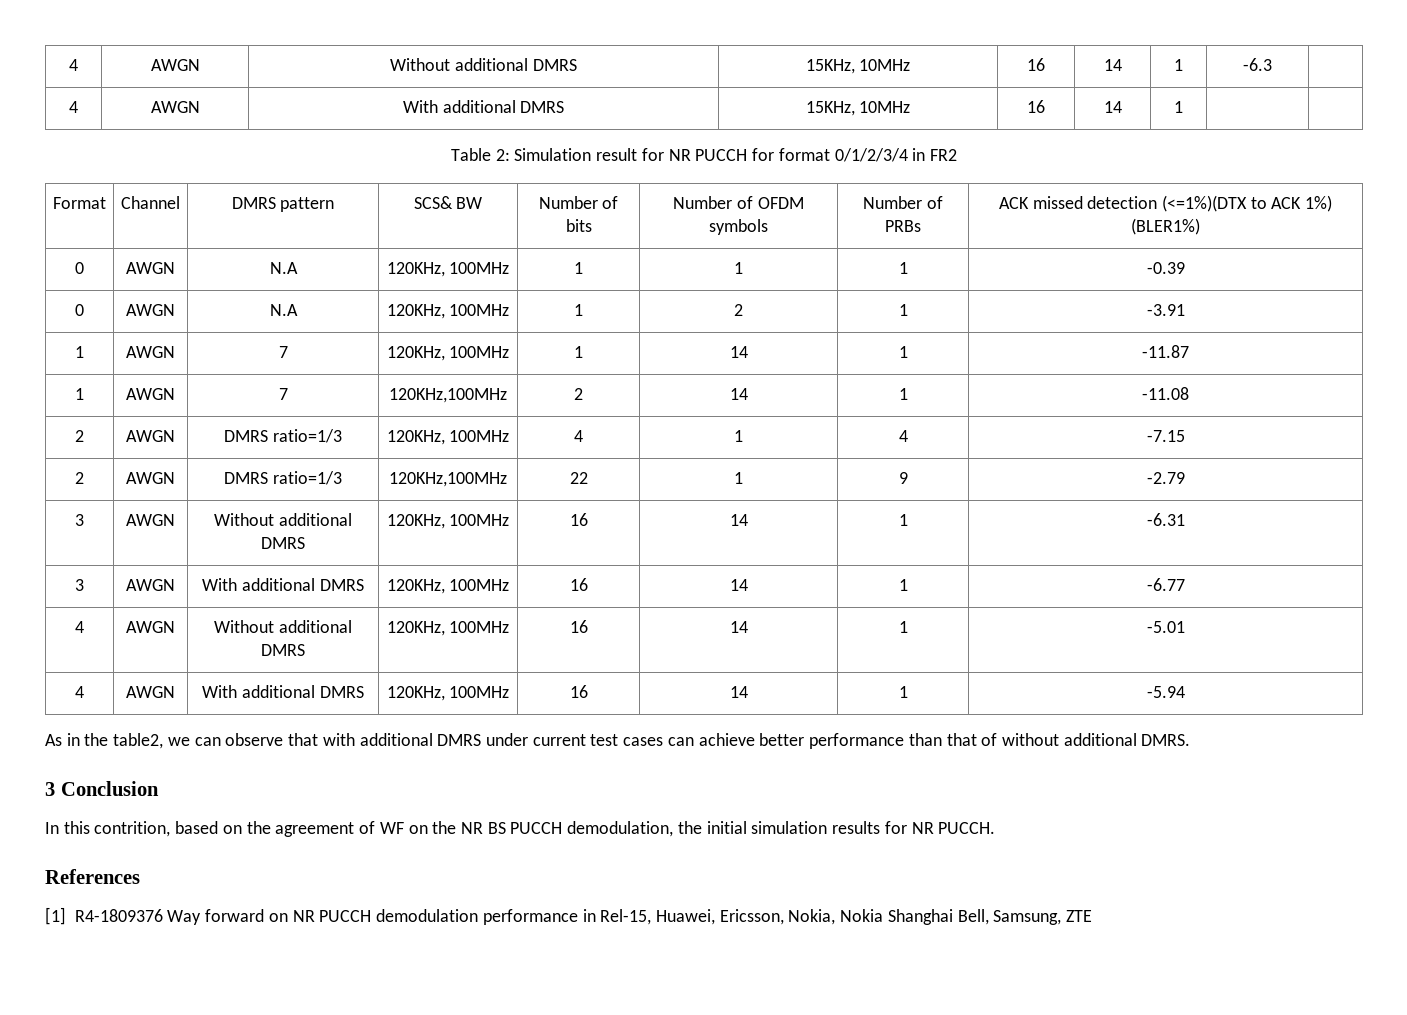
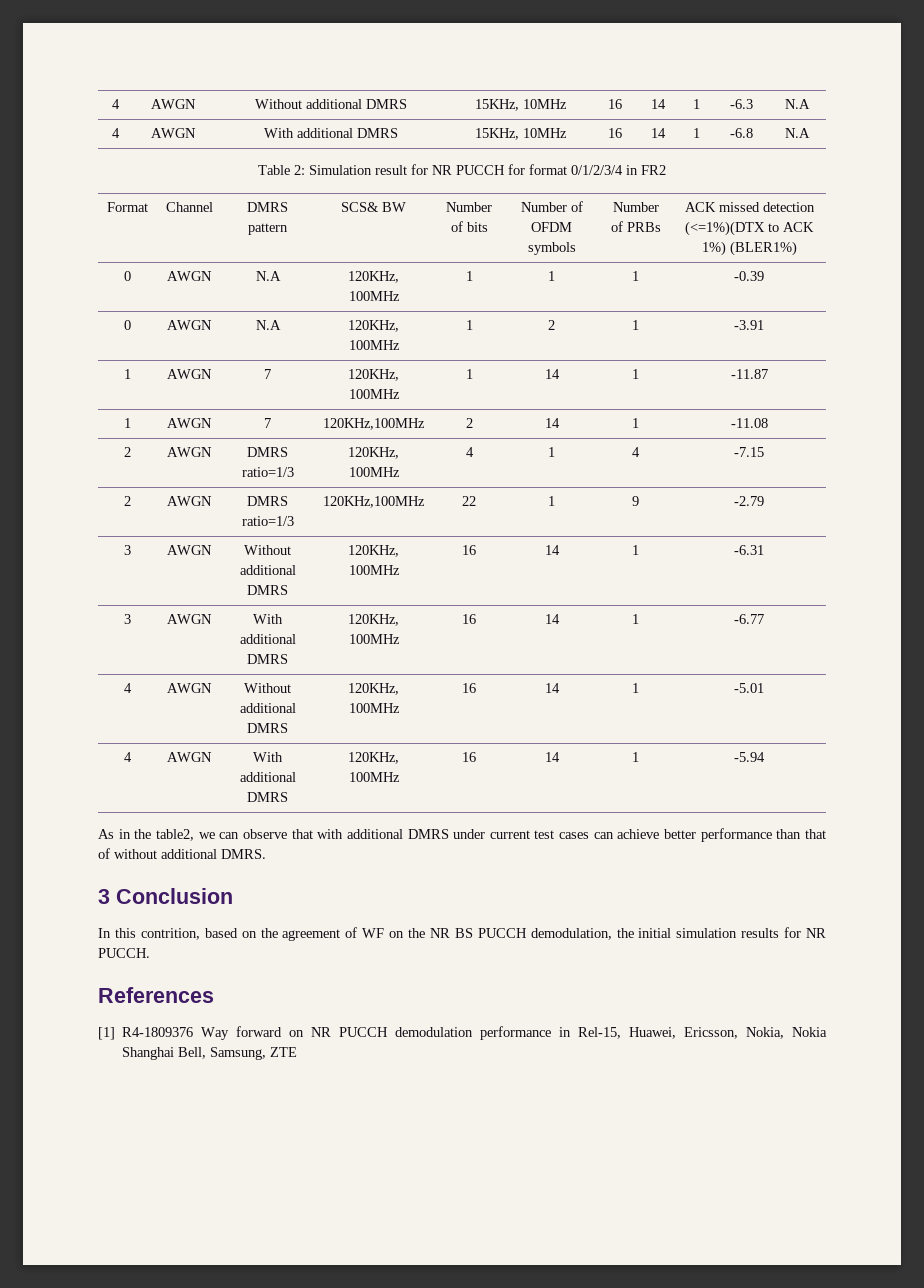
(1272, 64) none -> [785,99,810,109] N.A
(1183, 107) | -> [729,128,753,138] [785,128,810,138] -6.8 | N.A

